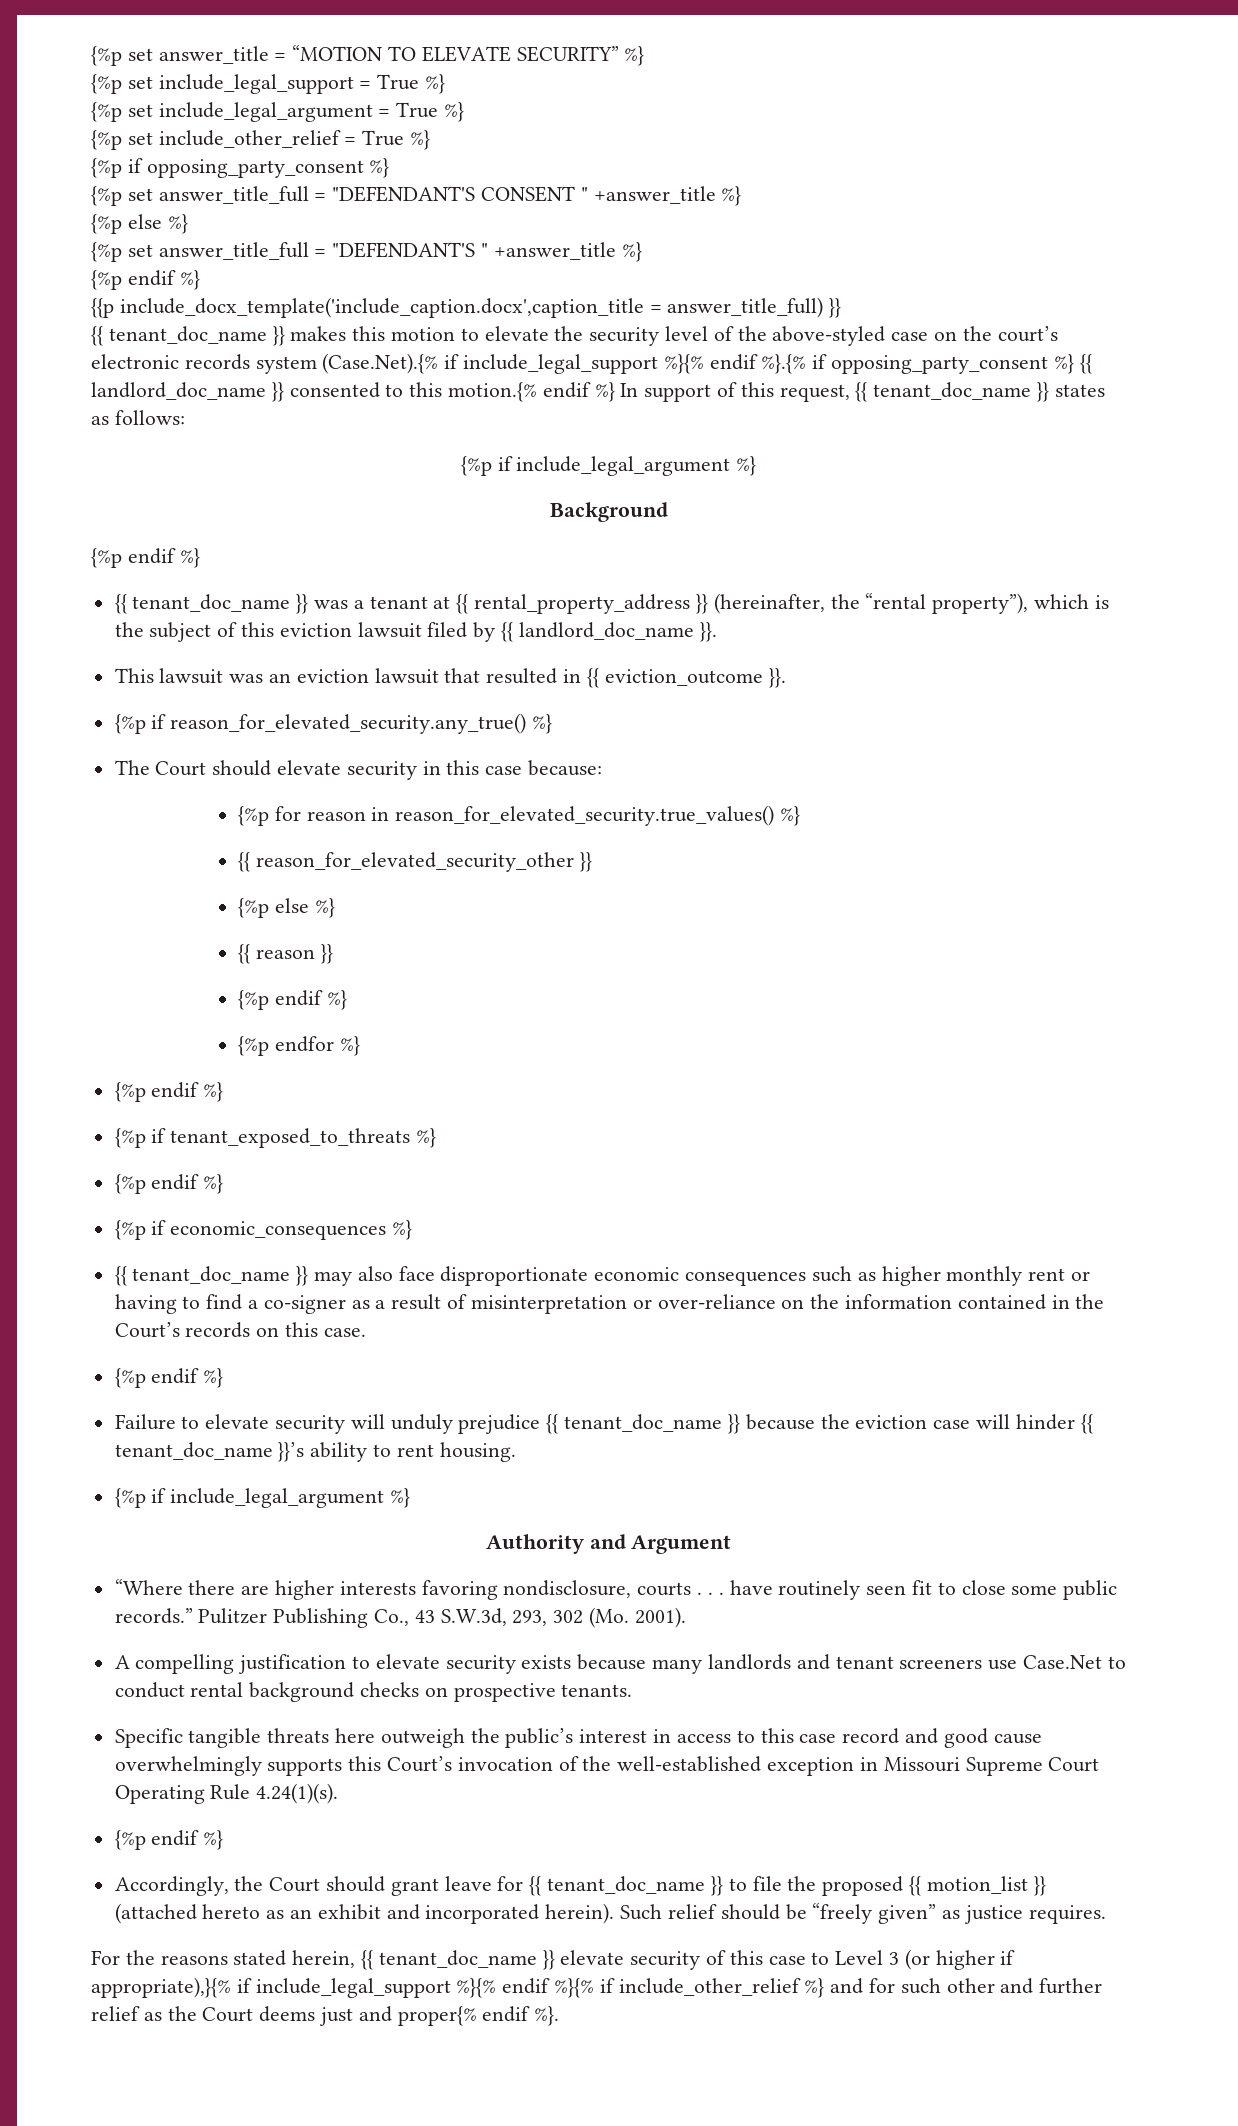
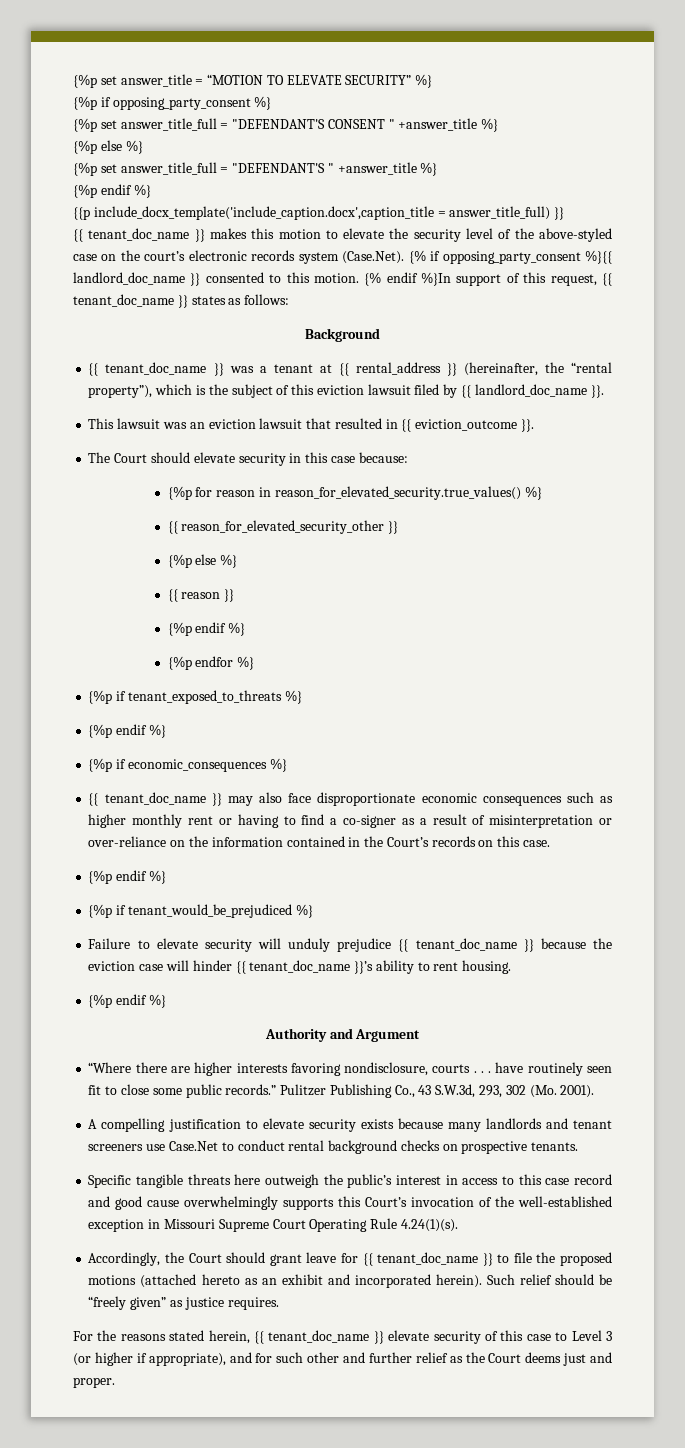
[91,74,446,94] [91,102,465,122] [91,130,431,150] // {%p set include_legal_support = True %} // {%p set include_legal_argument = True %} // {%p set include_other_relief = True %} -> (433, 81) none
[322,353,1092,374] (Case.Net).{% if include_legal_support %}{% endif %}.{% if opposing_party_consent %} {{ -> [342,250,612,264] (Case.Net). {% if opposing_party_consent %}{{
[448,382,639,402] motion.{% endif %} In -> [313,272,452,286] motion. {% endif %}In
[460,456,757,476] [549,502,668,522] [91,548,200,568] {%p if include_legal_argument %} // Background // {%p endif %} -> [305,328,380,342] Background
[474,594,691,614] rental_property_address -> [355,362,441,375] rental_address
[114,713,553,734] // {%p if reason_for_elevated_security.any_true() %} -> (534, 425) none
[114,1082,224,1102] // {%p endif %} -> (255, 663) none
(224, 1378) none -> [88,904,313,918] // {%p if tenant_would_be_prejudiced %}
[151,1488,385,1508] if include_legal_argument -> [116,994,148,1005] endif
[114,1830,224,1850] // {%p endif %} -> (458, 1225) none
[908,1876,1046,1896] {{ motion_list }} -> [88,1275,137,1285] motions
[91,1977,825,1998] appropriate),}{% if include_legal_support %}{% endif %}{% if include_other_relief %} -> [148,1353,226,1366] appropriate),
[397,2006,560,2026] proper{% endif %}. -> [73,1377,115,1388] proper.

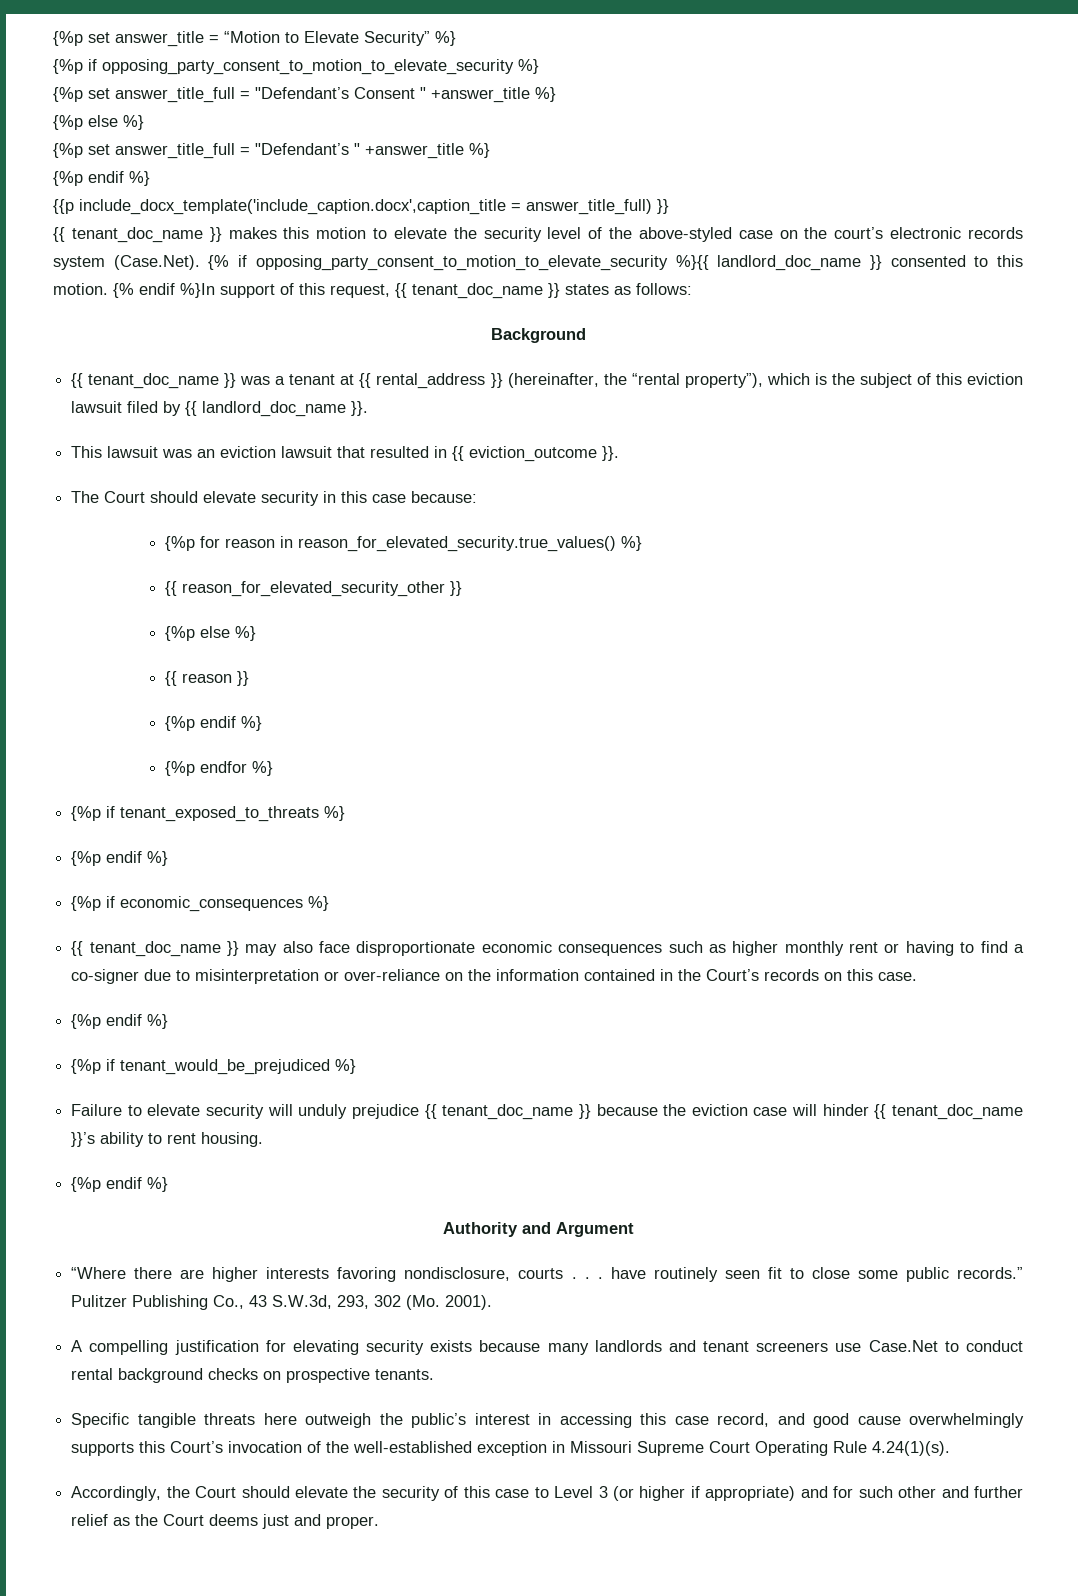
[207,74,433,88] [73,96,272,110] [73,118,385,132] “MOTION TO ELEVATE SECURITY” %} // {%p if opposing_party_consent %} // {%p set answer_title_full = "DEFENDANT'S CONSENT -> [224,31,456,46] [53,59,539,75] [53,87,415,103] “Motion to Elevate Security” %} // {%p if opposing_party_consent_to_motion_to_elevate_security %} // {%p set answer_title_full = "Defendant’s Consent
[232,163,326,173] "DEFENDANT'S -> [255,143,349,155] "Defendant’s
[442,251,581,264] opposing_party_consent -> [255,255,668,271] opposing_party_consent_to_motion_to_elevate_security
[401,814,486,825] as a result of -> [144,969,191,981] due to
[245,1118,304,1129] to elevate -> [265,1340,359,1355] for elevating
[462,1174,612,1185] access to this case record -> [559,1413,770,1428] accessing this case record,
[269,1252,613,1266] [88,1274,612,1288] [88,1296,279,1310] [73,1330,430,1344] grant leave for {{ tenant_doc_name }} to file the proposed motions (attached hereto as an exhibit and incorporated herein). Such relief should be “freely given” as justice requires. // For the reasons stated herein, {{ tenant_doc_name }} elevate -> [294,1486,377,1498] elevate the
[148,1353,226,1366] appropriate), -> [705,1486,796,1501] appropriate)

